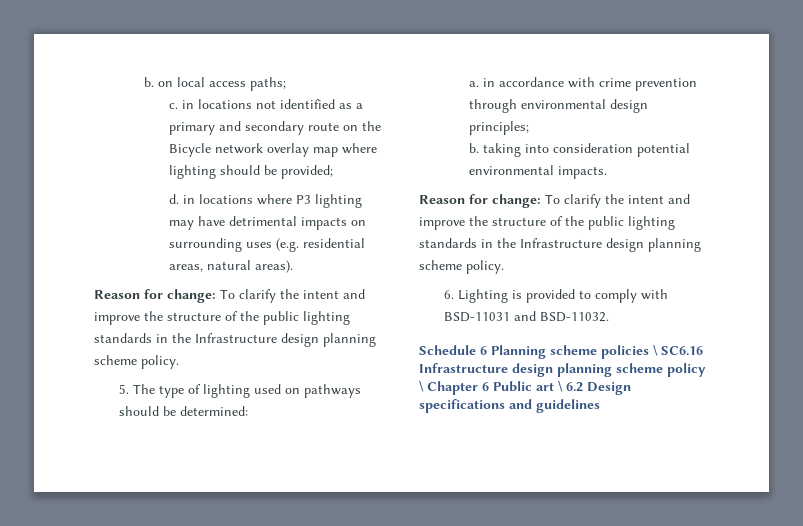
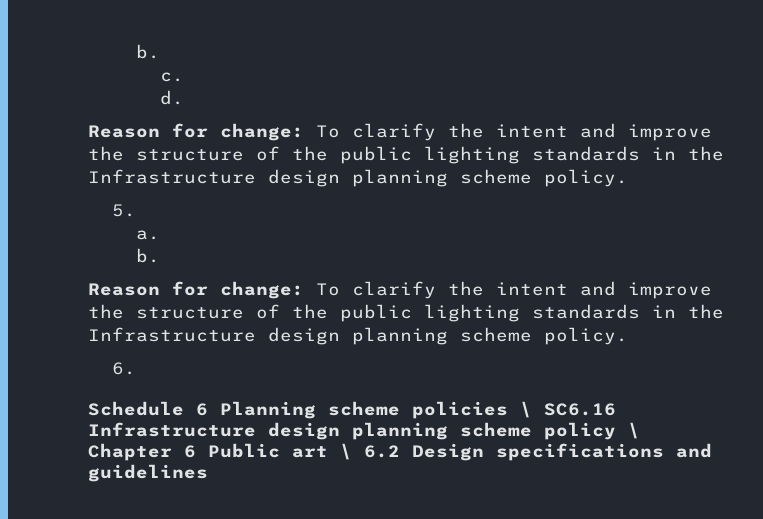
[144,77,287,91] [169,99,364,109] [169,121,382,135] [169,143,378,157] [169,165,334,179] [169,194,363,208] [169,216,367,230] [169,238,366,252] [169,260,294,273] b. on local access paths; // c. in locations not identified as a primary and secondary route on the Bicycle network overlay map where lighting should be provided; // d. in locations where P3 lighting may have detrimental impacts on surrounding uses (e.g. residential areas, natural areas). -> [135,44,160,59] [159,72,184,82] [159,90,184,105] b. // c. // d.
[133,384,362,398] [119,406,249,416] [469,77,698,91] [469,99,649,113] [469,121,530,135] [469,143,691,157] [469,165,608,179] The type of lighting used on pathways should be determined: // a. in accordance with crime prevention through environmental design principles; // b. taking into consideration potential environmental impacts. -> [135,230,160,240] [135,248,160,263] // a. // b.
[458,289,669,303] [444,311,610,322] Lighting is provided to comply with BSD-11031 and BSD-11032. -> (136, 368) none

